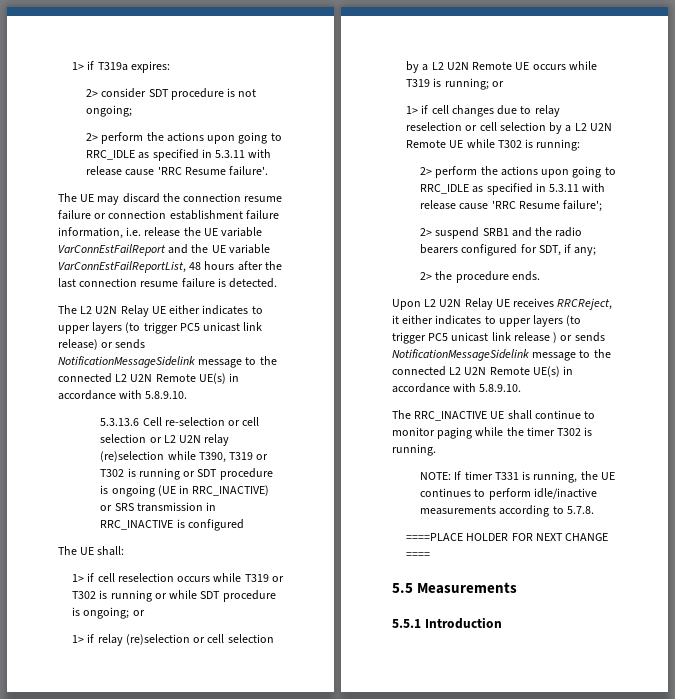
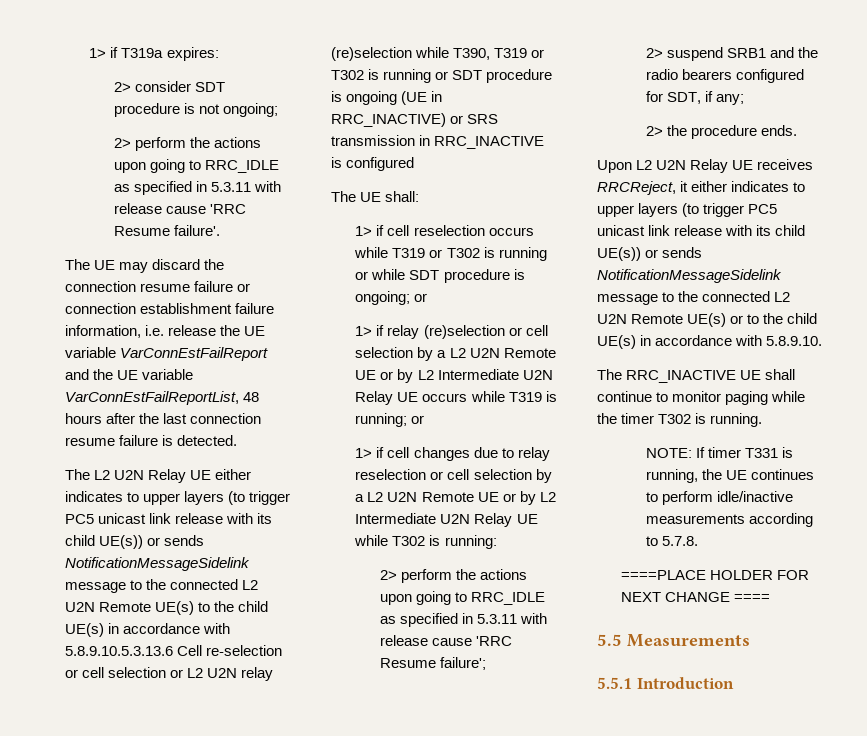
[58,339,98,350] release) -> [175,513,273,524] [65,535,144,549] release with its child UE(s))
[229,373,240,382] [58,390,188,400] [100,418,140,426] in accordance with 5.8.9.10. // 5.3.13.6 -> [198,601,269,612] [65,623,231,637] [65,646,173,656] to the child UE(s) in accordance with 5.8.9.10.5.3.13.6
(530, 66) none -> [380,369,553,383] [355,391,419,405] or by L2 Intermediate U2N Relay UE
(464, 144) none -> [502,491,556,505] [355,513,538,527] or by L2 Intermediate U2N Relay UE
[553,332,558,343] ) -> [725,225,806,236] [597,247,641,261] with its child UE(s))
(560, 371) none -> [730,313,818,324] [597,335,636,349] or to the child UE(s)

